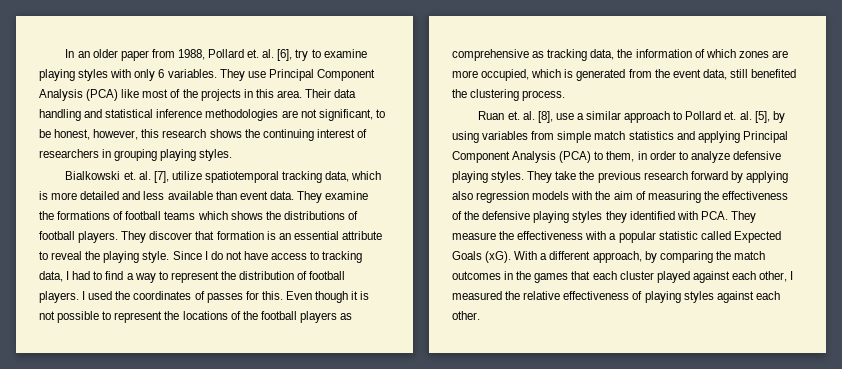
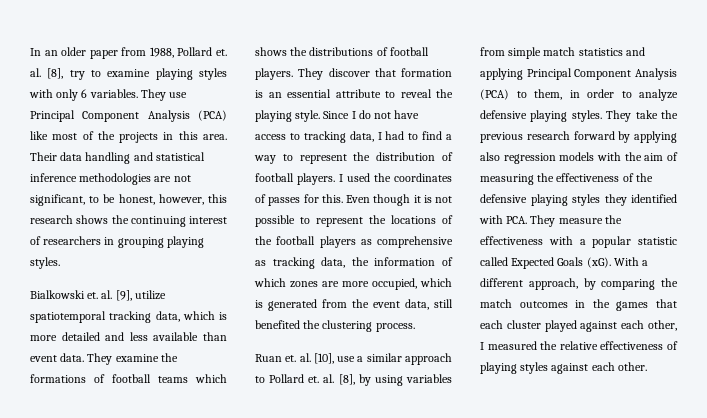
[277,49,293,61] [6], -> [47,68,64,79] [8],
[153,171,169,183] [7], -> [115,290,132,301] [9],
[537,111,553,123] [8], -> [313,353,334,364] [10],
[754,111,770,123] [5], -> [338,374,355,385] [8],

